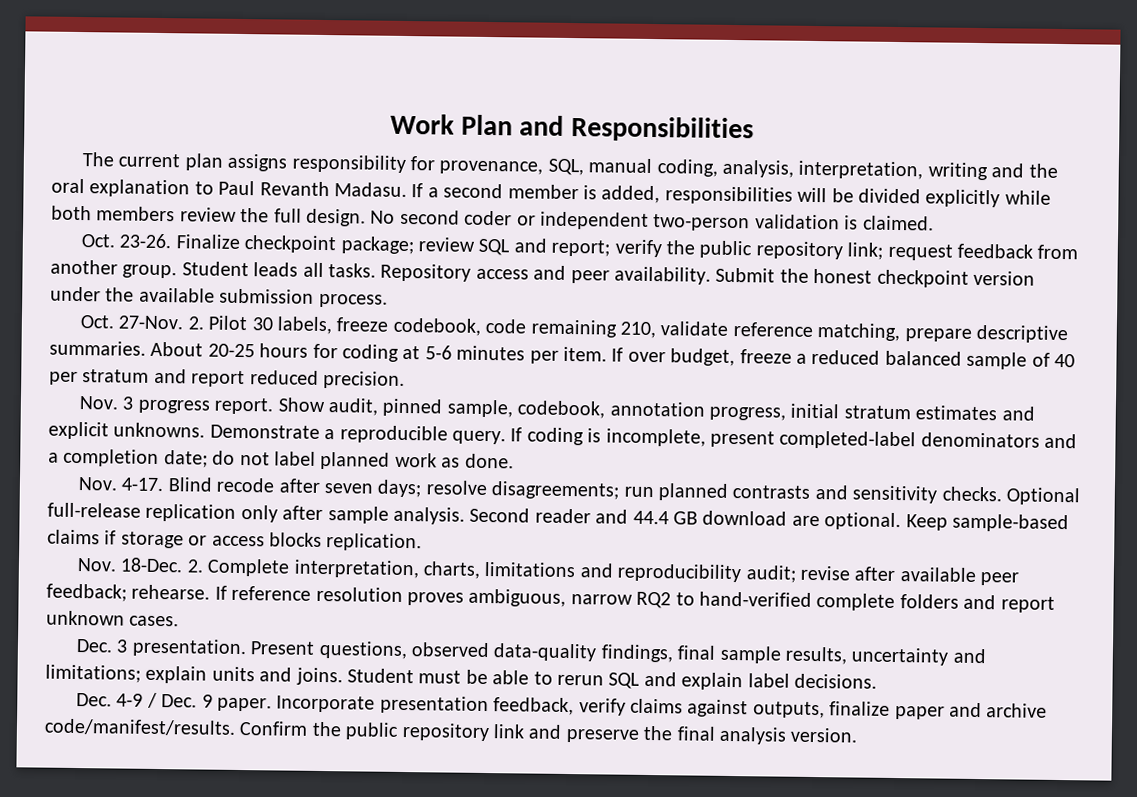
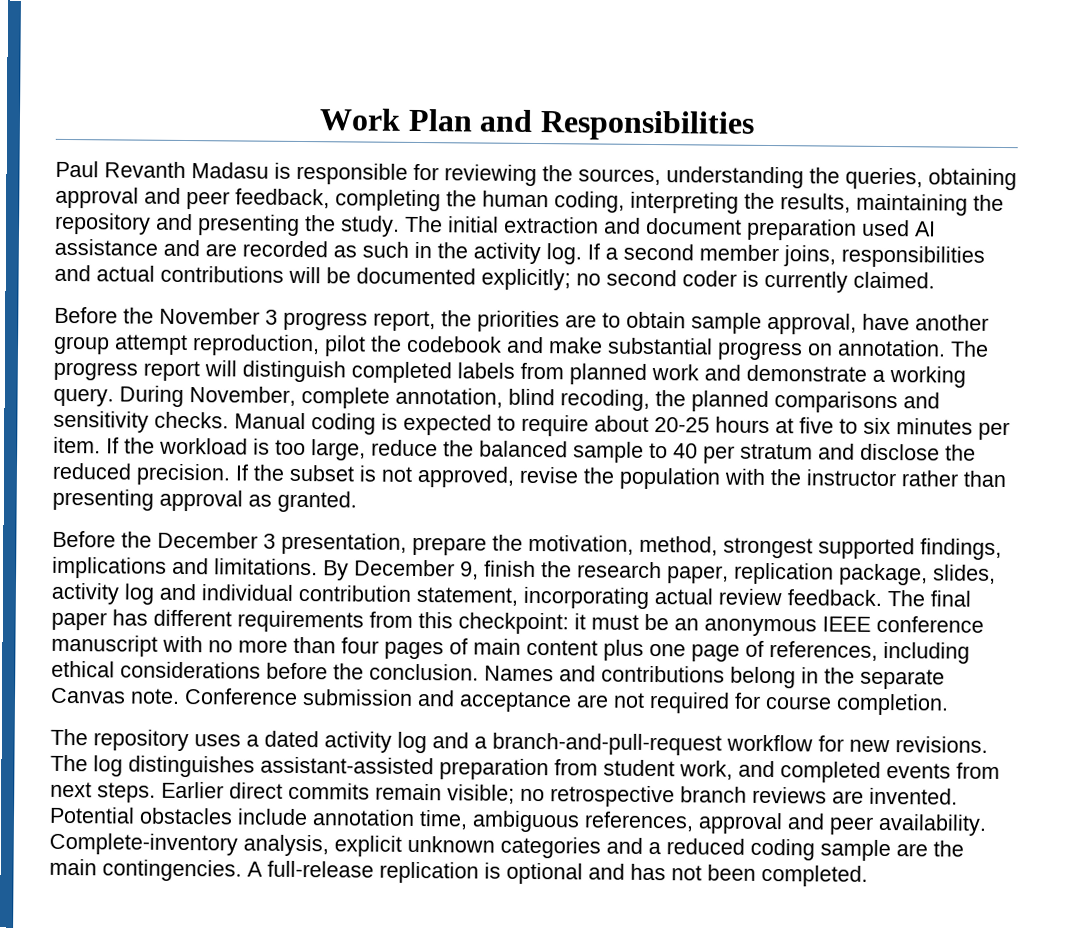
[82,152,1058,181] [51,178,1051,208] [51,205,934,232] [81,233,1079,261] [50,259,1035,288] [50,286,388,308] [80,315,1069,344] [49,340,881,367] The current plan assigns responsibility for provenance, SQL, manual coding, analysis, interpretation, writing and the oral explanation to Paul Revanth Madasu. If a second member is added, responsibilities will be divided explicitly while both members review the full design. No second coder or independent two-person validation is claimed. // Oct. 23-26. Finalize checkpoint package; review SQL and report; verify the public repository link; request feedback from another group. Student leads all tasks. Repository access and peer availability. Submit the honest checkpoint version under the available submission process. // Oct. 27-Nov. 2. Pilot 30 labels, freeze codebook, code remaining 210, validate reference matching, prepare descriptive summaries. About 20-25 hours for coding at 5-6 minutes per item. If over budget, freeze a reduced -> [55,160,1017,191] [55,186,1004,216] [54,212,936,241] [54,238,985,268] [54,264,935,293] [54,306,989,335] [53,334,989,361] [53,360,966,388] [53,385,940,414] [53,410,1010,441] [53,436,474,461] Paul Revanth Madasu is responsible for reviewing the sources, understanding the queries, obtaining approval and peer feedback, completing the human coding, interpreting the results, maintaining the repository and presenting the study. The initial extraction and document preparation used AI assistance and are recorded as such in the activity log. If a second member joins, responsibilities and actual contributions will be documented explicitly; no second coder is currently claimed. // Before the November 3 progress report, the priorities are to obtain sample approval, have another group attempt reproduction, pilot the codebook and make substantial progress on annotation. The progress report will distinguish completed labels from planned work and demonstrate a working query. During November, complete annotation, blind recoding, the planned comparisons and sensitivity checks. Manual coding is expected to require about 20-25 hours at five to six minutes per item. If the workload is too large, reduce the
[1031,352,1050,367] of -> [649,442,668,459] to
[191,370,246,388] report -> [860,443,976,461] disclose the
[79,396,1035,421] [48,421,1078,450] [48,448,514,470] [78,477,1081,506] [47,502,1069,533] [47,529,423,552] [77,557,1020,586] [46,583,1055,613] [46,610,180,627] [76,638,986,666] [45,664,877,691] [76,692,1048,720] [44,718,858,745] // Nov. 3 progress report. Show audit, pinned sample, codebook, annotation progress, initial stratum estimates and explicit unknowns. Demonstrate a reproducible query. If coding is incomplete, present completed-label denominators and a completion date; do not label planned work as done. // Nov. 4-17. Blind recode after seven days; resolve disagreements; run planned contrasts and sensitivity checks. Optional full-release replication only after sample analysis. Second reader and 44.4 GB download are optional. Keep sample-based claims if storage or access blocks replication. // Nov. 18-Dec. 2. Complete interpretation, charts, limitations and reproducibility audit; revise after available peer feedback; rehearse. If reference resolution proves ambiguous, narrow RQ2 to hand-verified complete folders and report unknown cases. // Dec. 3 presentation. Present questions, observed data-quality findings, final sample results, uncertainty and limitations; explain units and joins. Student must be able to rerun SQL and explain label decisions. // Dec. 4-9 / Dec. 9 paper. Incorporate presentation feedback, verify claims against outputs, finalize paper and archive code/manifest/results. Confirm the public repository link and preserve the final analysis version. -> [235,464,1006,490] [52,488,357,513] [52,530,1002,560] [52,556,996,586] [51,582,971,609] [51,609,984,637] [51,634,970,664] [51,660,945,690] [50,687,949,716] [50,728,988,756] [50,754,1000,783] [50,781,958,808] [49,806,987,836] [49,832,964,862] [49,858,868,887] If the subset is not approved, revise the population with the instructor rather than presenting approval as granted. // Before the December 3 presentation, prepare the motivation, method, strongest supported findings, implications and limitations. By December 9, finish the research paper, replication package, slides, activity log and individual contribution statement, incorporating actual review feedback. The final paper has different requirements from this checkpoint: it must be an anonymous IEEE conference manuscript with no more than four pages of main content plus one page of references, including ethical considerations before the conclusion. Names and contributions belong in the separate Canvas note. Conference submission and acceptance are not required for course completion. // The repository uses a dated activity log and a branch-and-pull-request workflow for new revisions. The log distinguishes assistant-assisted preparation from student work, and completed events from next steps. Earlier direct commits remain visible; no retrospective branch reviews are invented. Potential obstacles include annotation time, ambiguous references, approval and peer availability. Complete-inventory analysis, explicit unknown categories and a reduced coding sample are the main contingencies. A full-release replication is optional and has not been completed.

